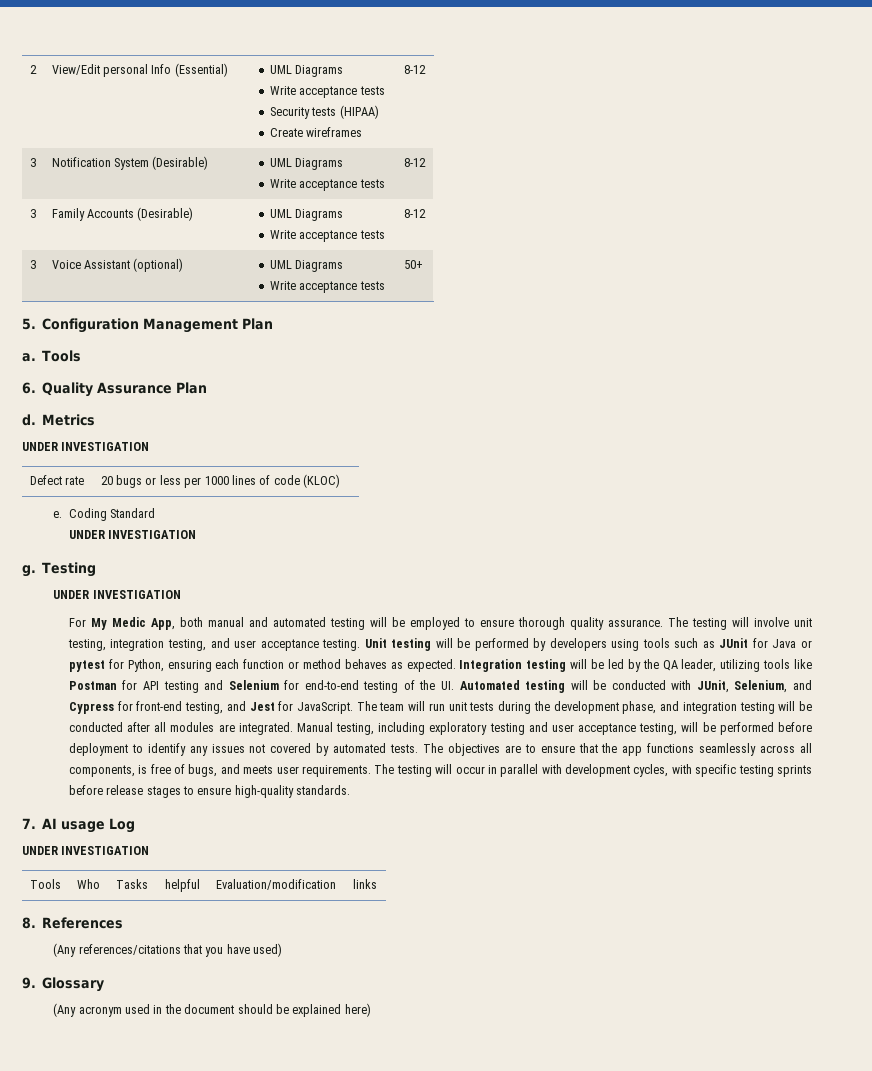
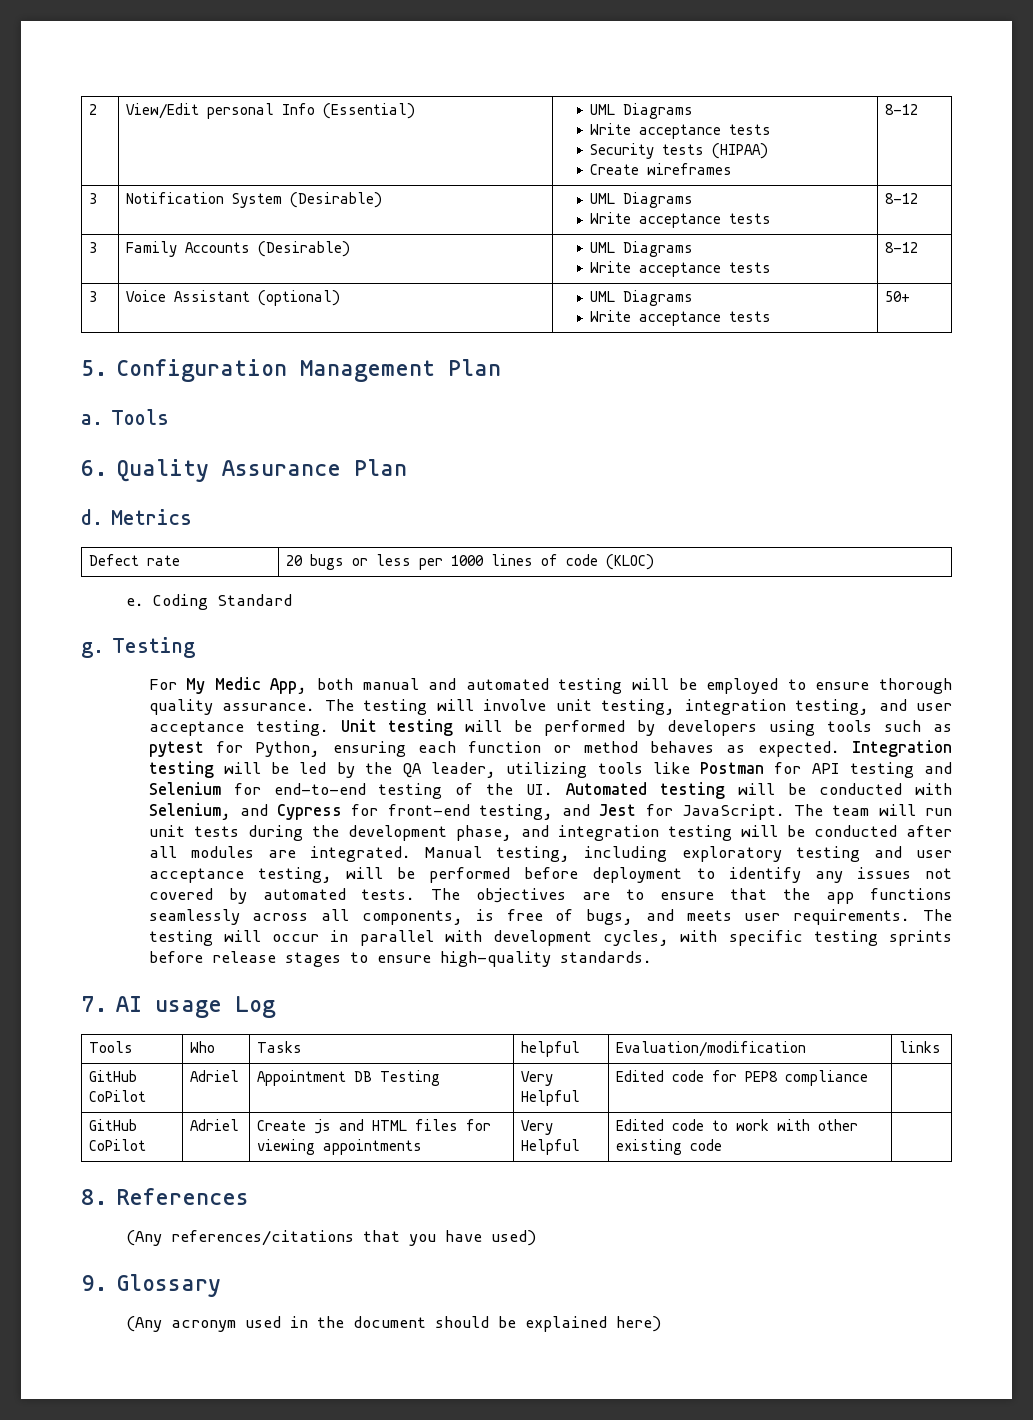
[22,442,150,451] // UNDER INVESTIGATION -> (193, 517) none
[68,530,197,539] // UNDER INVESTIGATION -> (293, 600) none
[53,590,181,599] // UNDER INVESTIGATION -> (196, 647) none
[719,638,812,648] JUnit for Java or -> (953, 728) none
[696,680,729,693] JUnit, -> (953, 789) none
[22,846,150,855] // UNDER INVESTIGATION -> (277, 1007) none
(377, 884) none -> [89,1070,138,1082] [89,1090,147,1102] [190,1070,240,1082] [257,1070,441,1086] [521,1071,554,1086] [521,1090,581,1106] [616,1070,869,1086] [89,1119,138,1131] [89,1139,147,1151] [190,1119,240,1131] [257,1119,492,1134] [257,1139,423,1155] [521,1120,554,1135] [521,1139,581,1155] [616,1119,859,1131] [616,1139,723,1155] // GitHub CoPilot | Adriel | Appointment DB Testing | Very Helpful | Edited code for PEP8 compliance | // GitHub CoPilot | Adriel | Create js and HTML files for viewing appointments | Very Helpful | Edited code to work with other existing code |

